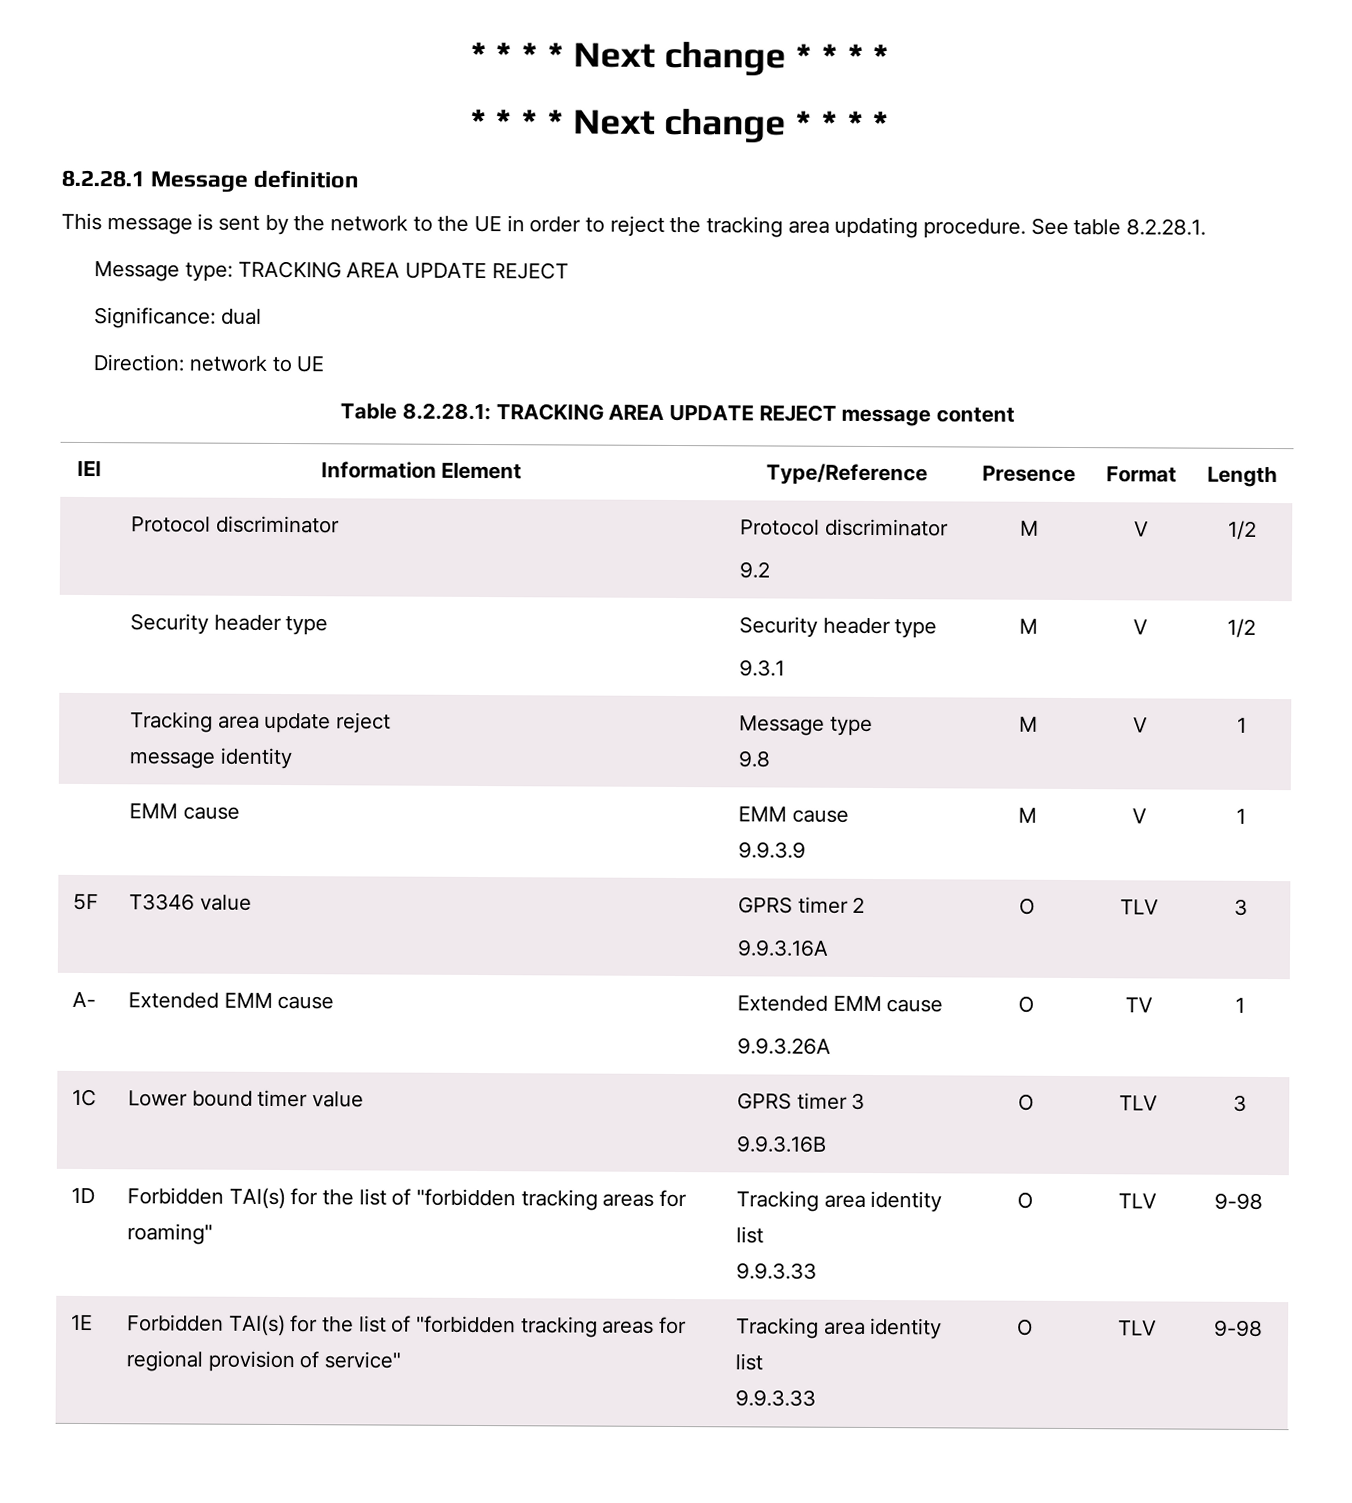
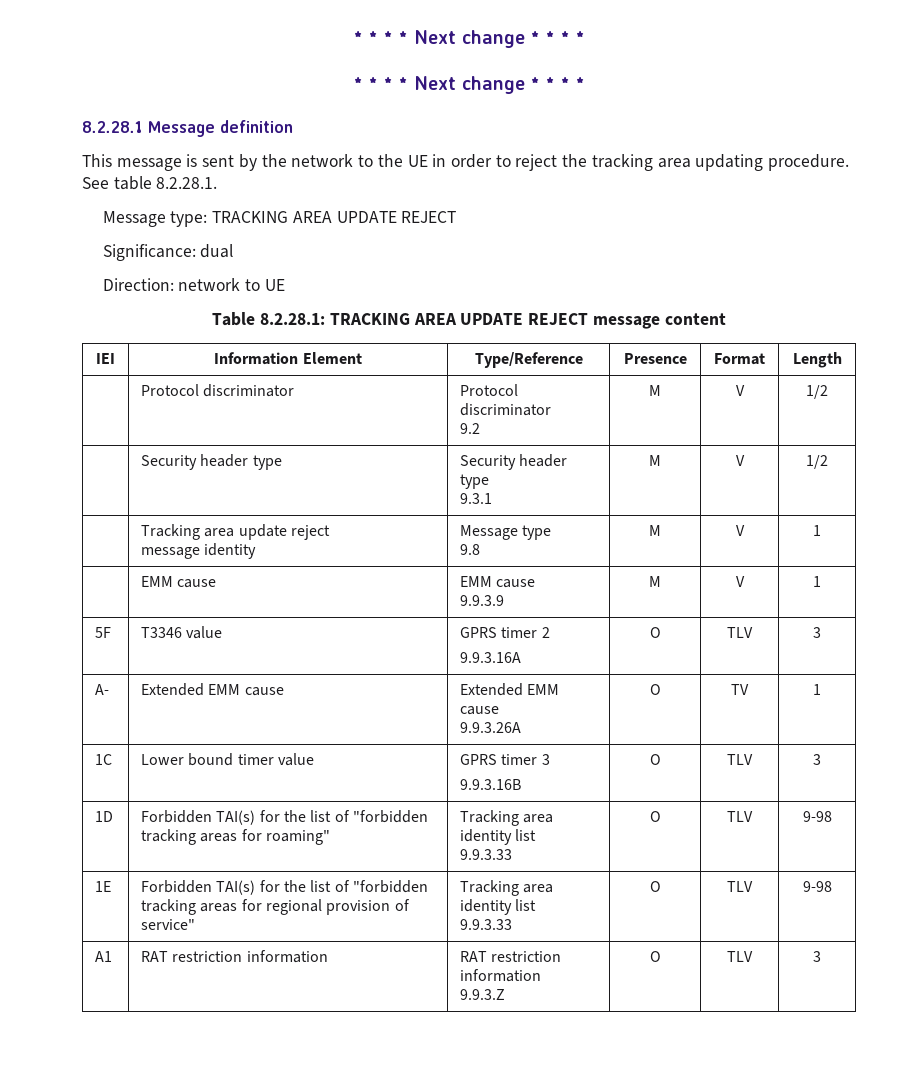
(1263, 1328) none -> [95,951,113,962] [141,950,328,963] [460,951,562,962] [460,969,542,982] [460,989,506,1000] [649,951,661,962] [727,951,753,962] [813,951,821,962] // A1 | RAT restriction information | RAT restriction information // 9.9.3.Z | O | TLV | 3

